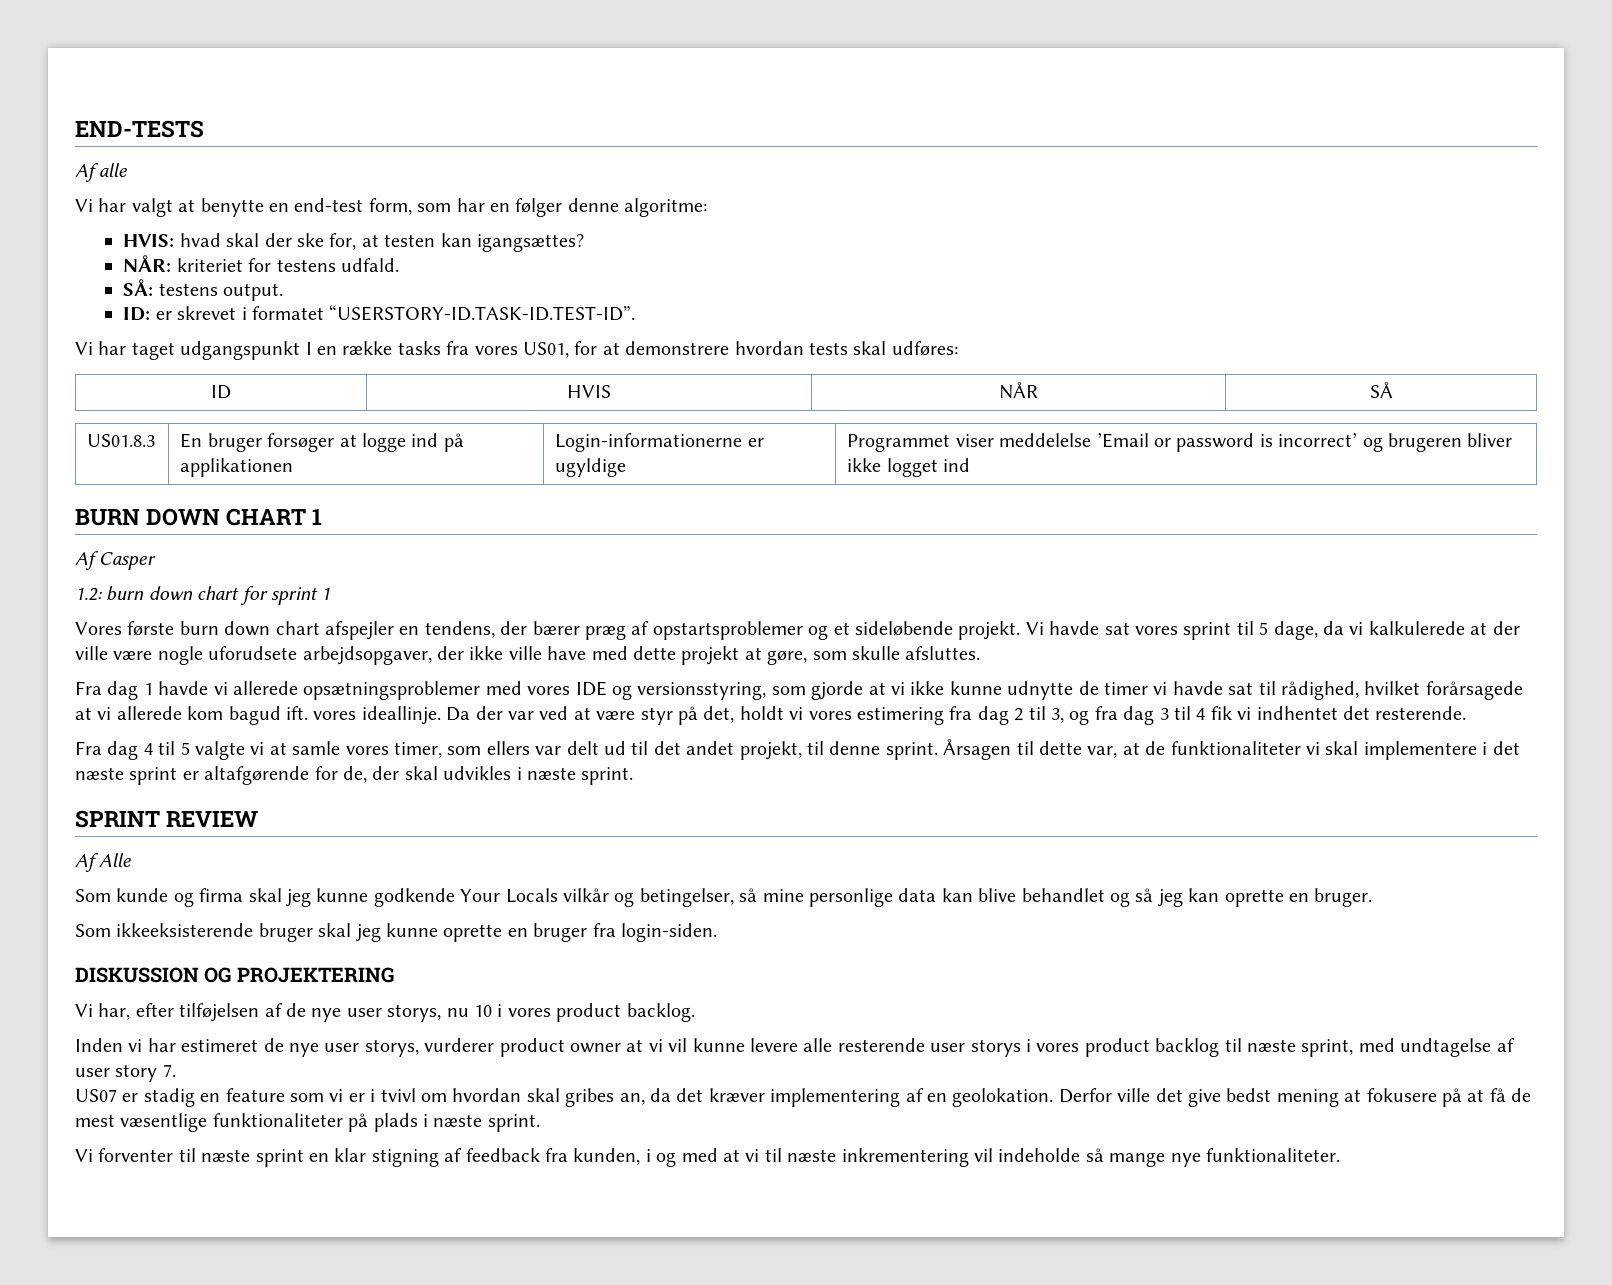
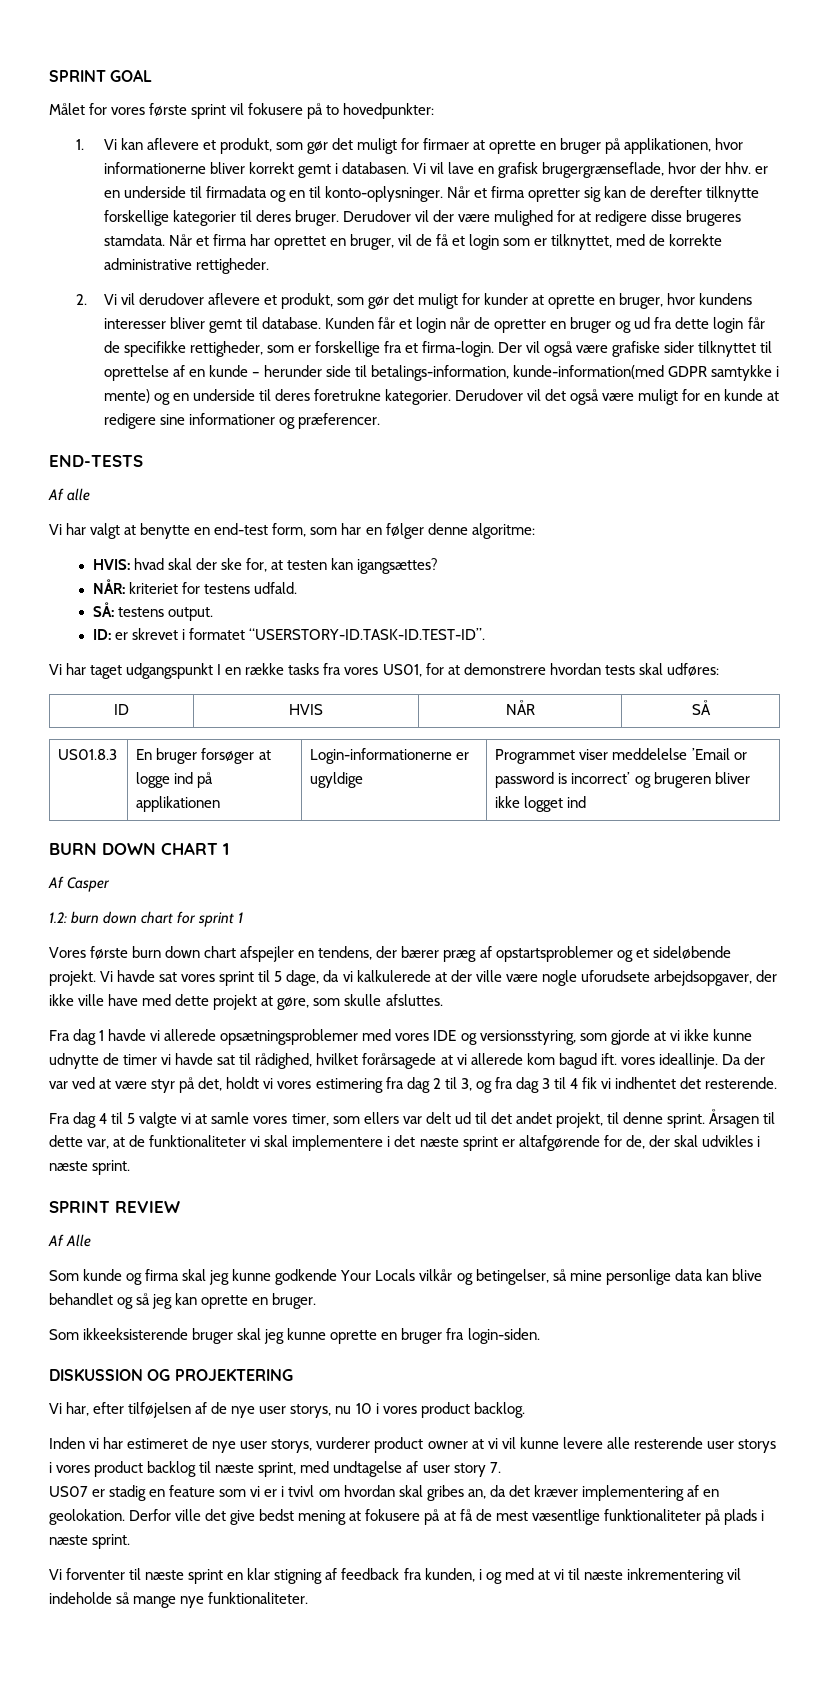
(75, 129) none -> [49,69,153,82] [49,103,435,119] [76,138,744,154] [103,162,769,178] [103,186,760,202] [103,210,742,226] [103,234,723,250] [103,258,269,274] [76,293,753,309] [103,317,765,333] [103,341,773,357] [103,365,780,381] [103,389,780,405] [103,413,380,429] SPRINT GOAL // Målet for vores første sprint vil fokusere på to hovedpunkter: // 1. Vi kan aflevere et produkt, som gør det muligt for firmaer at oprette en bruger på applikationen, hvor informationerne bliver korrekt gemt i databasen. Vi vil lave en grafisk brugergrænseflade, hvor der hhv. er en underside til firmadata og en til konto-oplysninger. Når et firma opretter sig kan de derefter tilknytte forskellige kategorier til deres bruger. Derudover vil der være mulighed for at redigere disse brugeres stamdata. Når et firma har oprettet en bruger, vil de få et login som er tilknyttet, med de korrekte administrative rettigheder. // 2. Vi vil derudover aflevere et produkt, som gør det muligt for kunder at oprette en bruger, hvor kundens interesser bliver gemt til database. Kunden får et login når de opretter en bruger og ud fra dette login får de specifikke rettigheder, som er forskellige fra et firma-login. Der vil også være grafiske sider tilknyttet til oprettelse af en kunde – herunder side til betalings-information, kunde-information(med GDPR samtykke i mente) og en underside til deres foretrukne kategorier. Derudover vil det også være muligt for en kunde at redigere sine informationer og præferencer. //

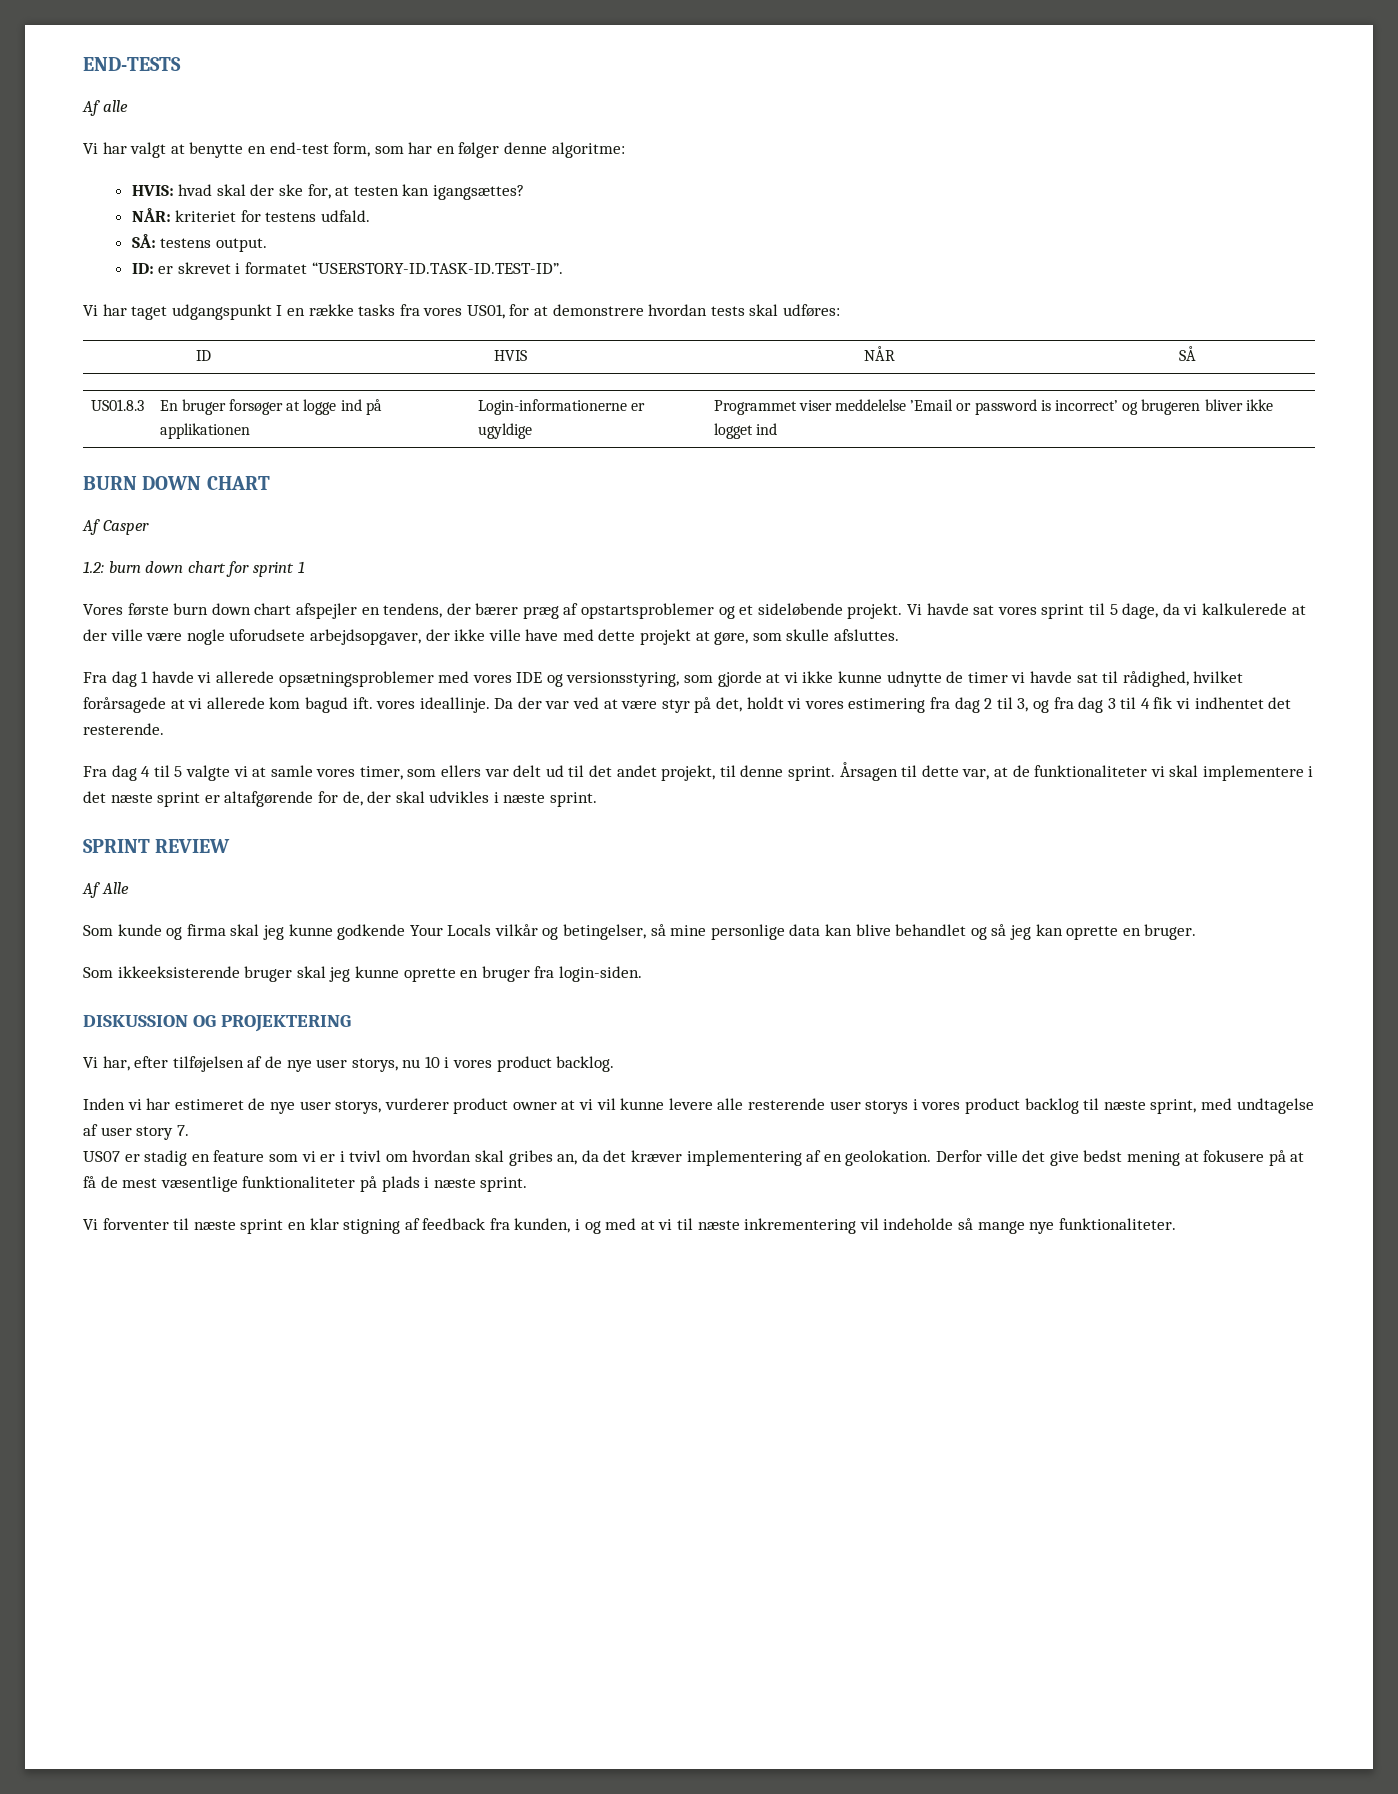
[49,69,153,82] [49,103,435,119] [76,138,744,154] [103,162,769,178] [103,186,760,202] [103,210,742,226] [103,234,723,250] [103,258,269,274] [76,293,753,309] [103,317,765,333] [103,341,773,357] [103,365,780,381] [103,389,780,405] [103,413,380,429] SPRINT GOAL // Målet for vores første sprint vil fokusere på to hovedpunkter: // 1. Vi kan aflevere et produkt, som gør det muligt for firmaer at oprette en bruger på applikationen, hvor informationerne bliver korrekt gemt i databasen. Vi vil lave en grafisk brugergrænseflade, hvor der hhv. er en underside til firmadata og en til konto-oplysninger. Når et firma opretter sig kan de derefter tilknytte forskellige kategorier til deres bruger. Derudover vil der være mulighed for at redigere disse brugeres stamdata. Når et firma har oprettet en bruger, vil de få et login som er tilknyttet, med de korrekte administrative rettigheder. // 2. Vi vil derudover aflevere et produkt, som gør det muligt for kunder at oprette en bruger, hvor kundens interesser bliver gemt til database. Kunden får et login når de opretter en bruger og ud fra dette login får de specifikke rettigheder, som er forskellige fra et firma-login. Der vil også være grafiske sider tilknyttet til oprettelse af en kunde – herunder side til betalings-information, kunde-information(med GDPR samtykke i mente) og en underside til deres foretrukne kategorier. Derudover vil det også være muligt for en kunde at redigere sine informationer og præferencer. // -> (83, 64) none
[223,843,229,855] 1 -> (270, 483) none

